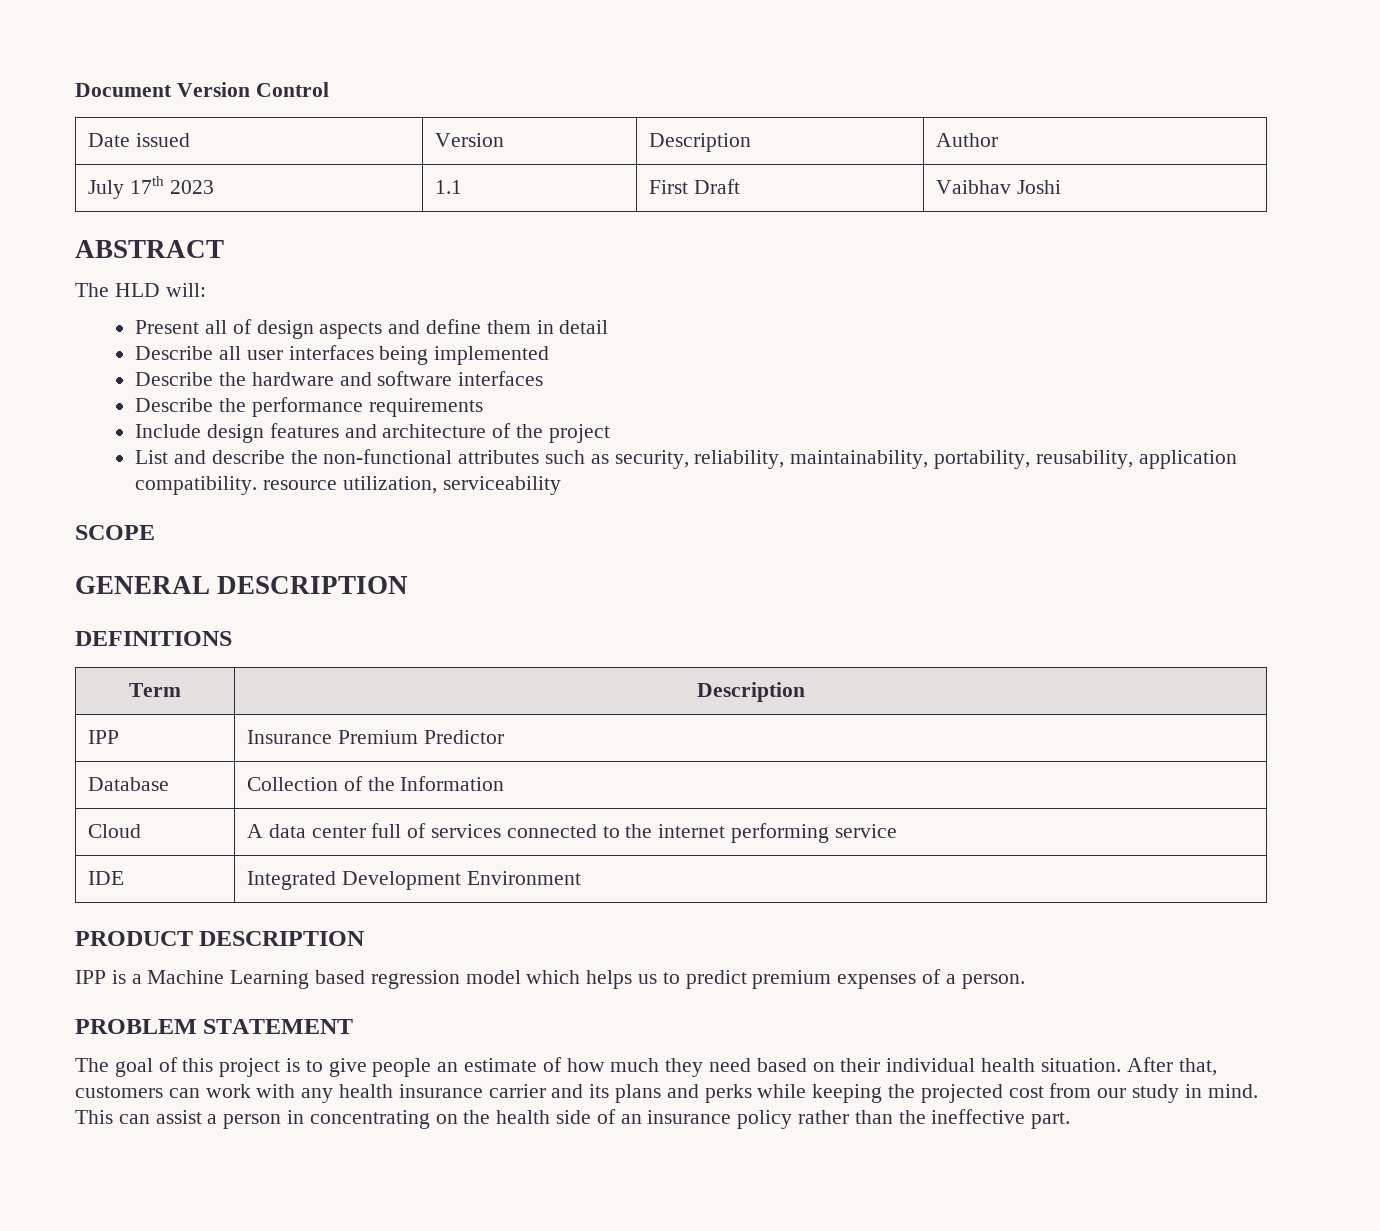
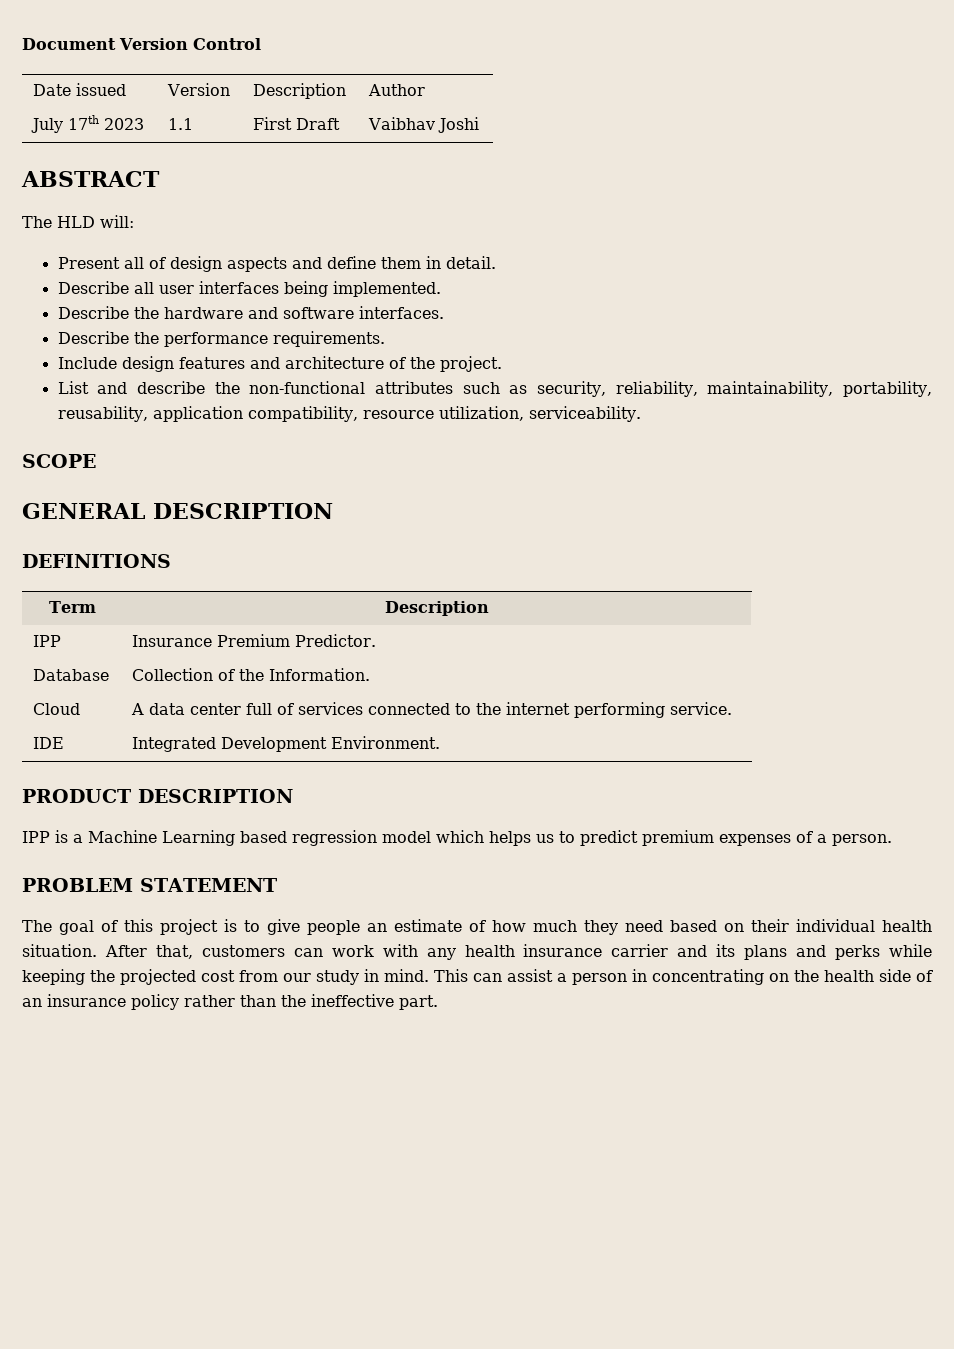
[559,320,609,334] detail -> [445,256,496,269] detail.
[434,346,550,365] implemented -> [332,281,441,297] implemented.
[458,371,544,386] interfaces -> [358,306,444,319] interfaces.
[368,398,483,417] requirements -> [272,331,385,347] requirements.
[548,424,610,443] project -> [439,356,502,372] project.
[135,476,258,495] compatibility. -> [247,406,358,422] compatibility,
[442,476,561,495] serviceability -> [528,406,641,422] serviceability.
[423,730,504,744] Predictor -> [295,634,377,647] Predictor.
[400,776,505,791] Information -> [269,668,371,681] Information.
[834,824,897,838] service -> [670,702,733,715] service.
[466,871,581,885] Environment -> [331,736,441,749] Environment.

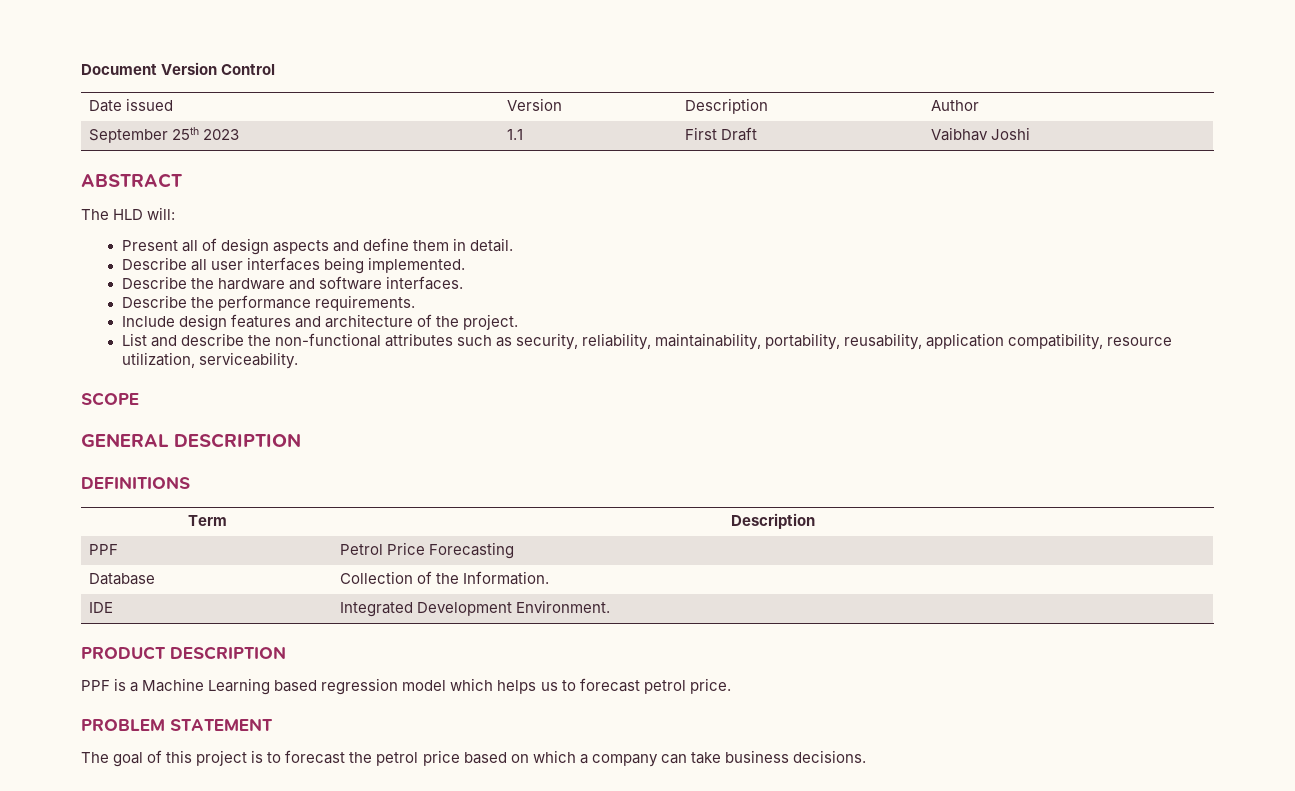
[31,115,100,133] July 17th -> [88,127,199,143] September 25th
[33,635,62,647] [132,634,377,647] IPP | Insurance Premium Predictor. -> [88,544,118,555] [339,542,514,559] PPF | Petrol Price Forecasting
[33,703,81,715] [131,702,733,718] // Cloud | A data center full of services connected to the internet performing service. -> (549, 578) none
[22,831,50,843] IPP -> [81,680,110,691] PPF
[580,830,892,846] predict premium expenses of a person. -> [579,678,731,694] forecast petrol price.
[267,919,932,935] [22,944,932,960] [22,969,933,985] [22,994,438,1010] give people an estimate of how much they need based on their individual health situation. After that, customers can work with any health insurance carrier and its plans and perks while keeping the projected cost from our study in mind. This can assist a person in concentrating on the health side of an insurance policy rather than the ineffective part. -> [285,750,866,767] forecast the petrol price based on which a company can take business decisions.

